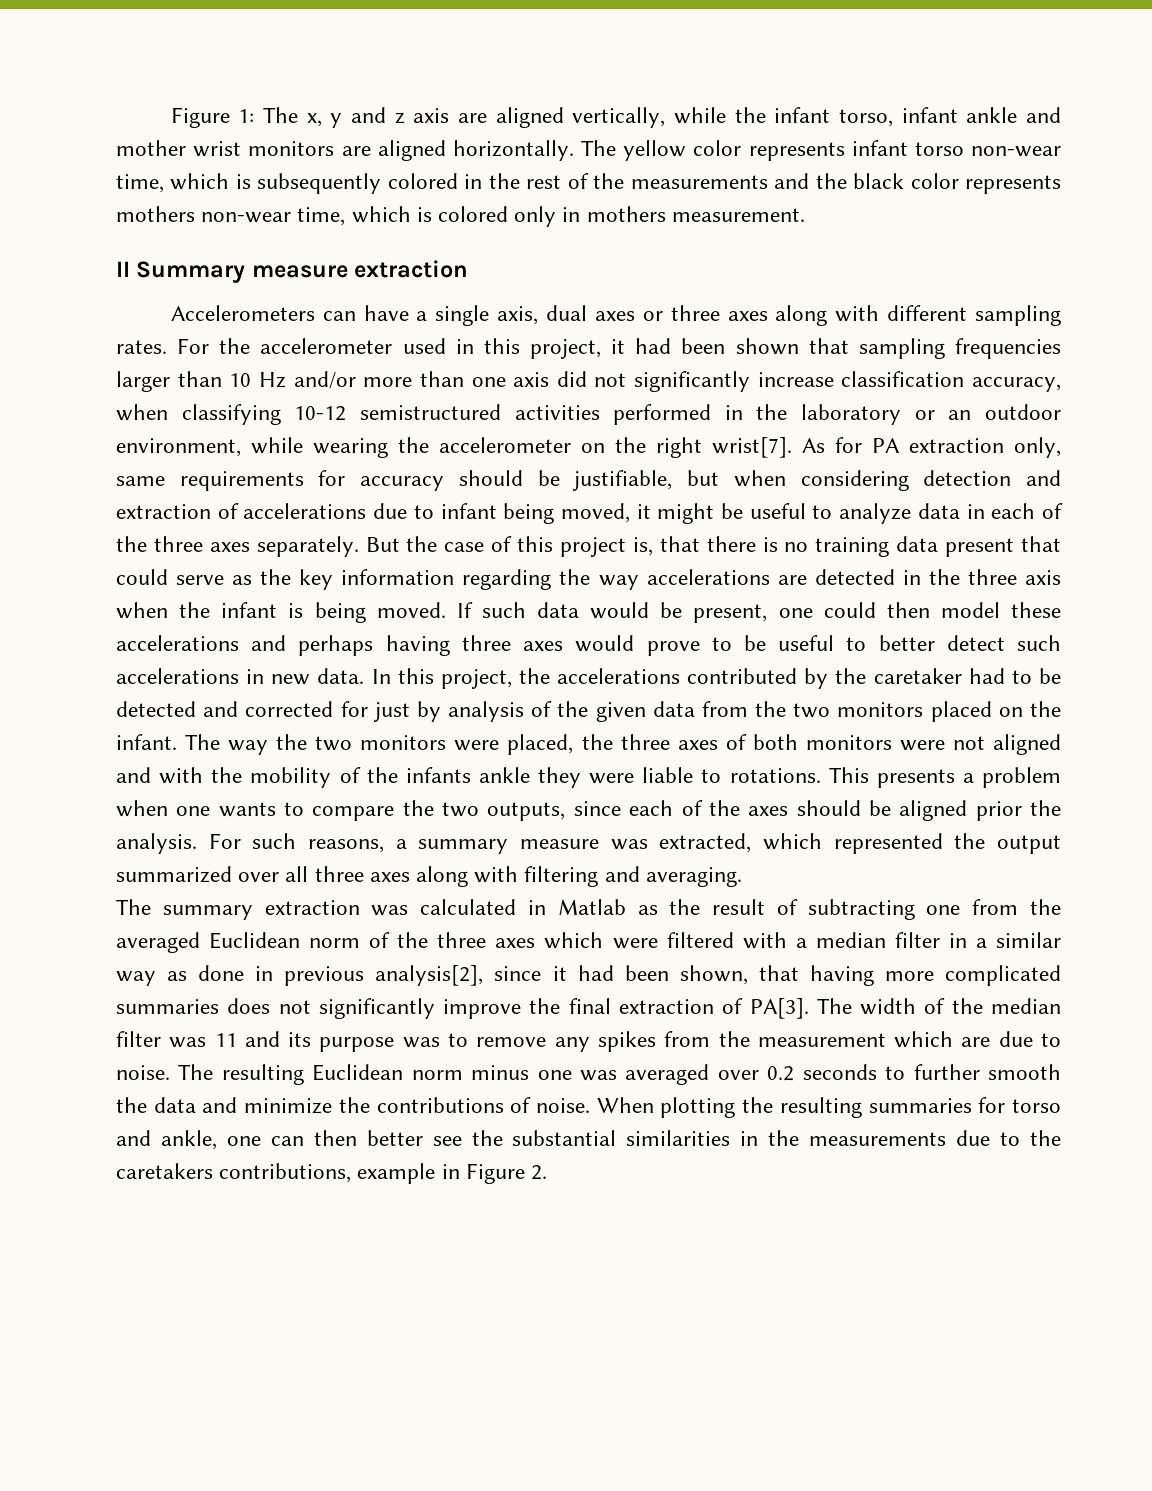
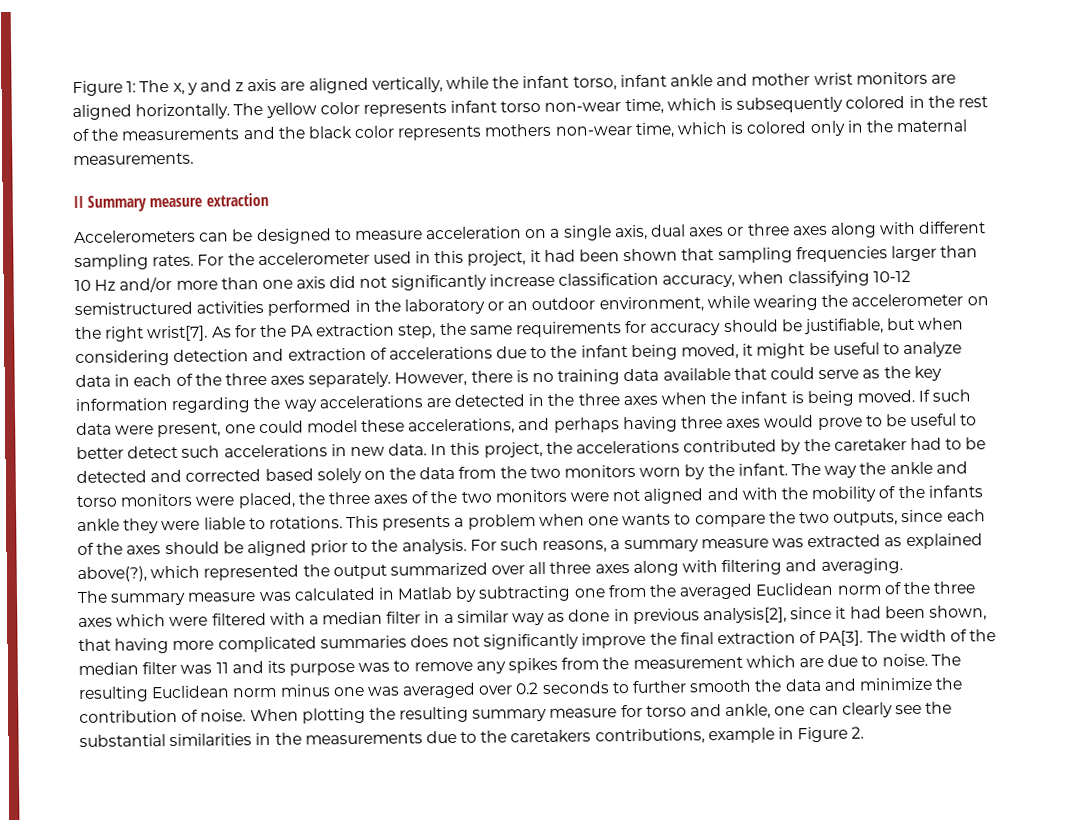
[586,206,805,222] mothers measurement. -> [865,119,969,133] [73,152,194,166] the maternal measurements.
[363,305,409,321] have -> [232,226,548,245] be designed to measure acceleration on
(862, 445) none -> [259,324,287,338] the
[1014,437,1061,458] only, -> [398,322,467,339] step, the
(434, 512) none -> [550,345,578,358] the
[365,536,700,557] But the case of this project is, that -> [394,371,468,387] However,
[945,538,1015,557] present -> [662,367,731,381] available
[1024,570,1061,585] axis -> [622,395,658,406] axes
[590,602,683,619] would be -> [115,425,155,435] were
[886,602,930,618] then -> (304, 427) none
[116,635,239,651] accelerations -> [408,418,516,435] accelerations,
[340,701,646,722] for just by analysis of the given -> [264,467,417,484] based solely on the
[930,701,1023,722] placed on -> [639,464,706,480] worn by
[315,736,353,751] two -> [889,461,968,475] [76,495,118,508] ankle and torso
[752,734,798,750] both -> [430,490,492,504] the two
(1022, 811) none -> [351,540,369,553] to
[659,833,752,853] extracted, -> [807,533,983,550] [77,566,147,583] extracted as explained above(?),
[264,900,360,915] extraction -> [187,592,257,602] measure
[637,899,798,915] as the result of -> [455,586,478,602] by
[376,1097,504,1113] contributions -> [79,709,178,724] contribution
[868,1098,972,1113] summaries -> [472,708,618,722] summary measure
[313,1130,423,1146] then better -> [841,702,893,718] clearly

